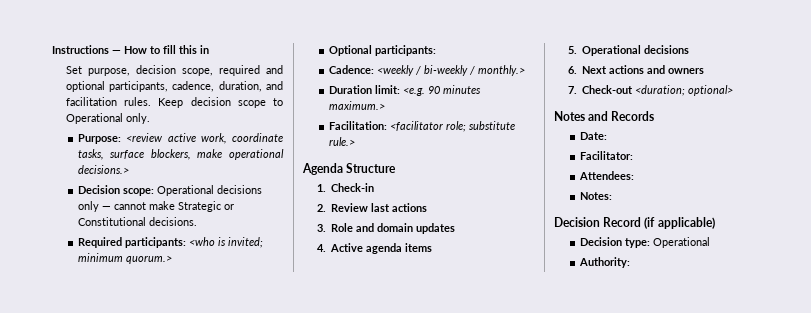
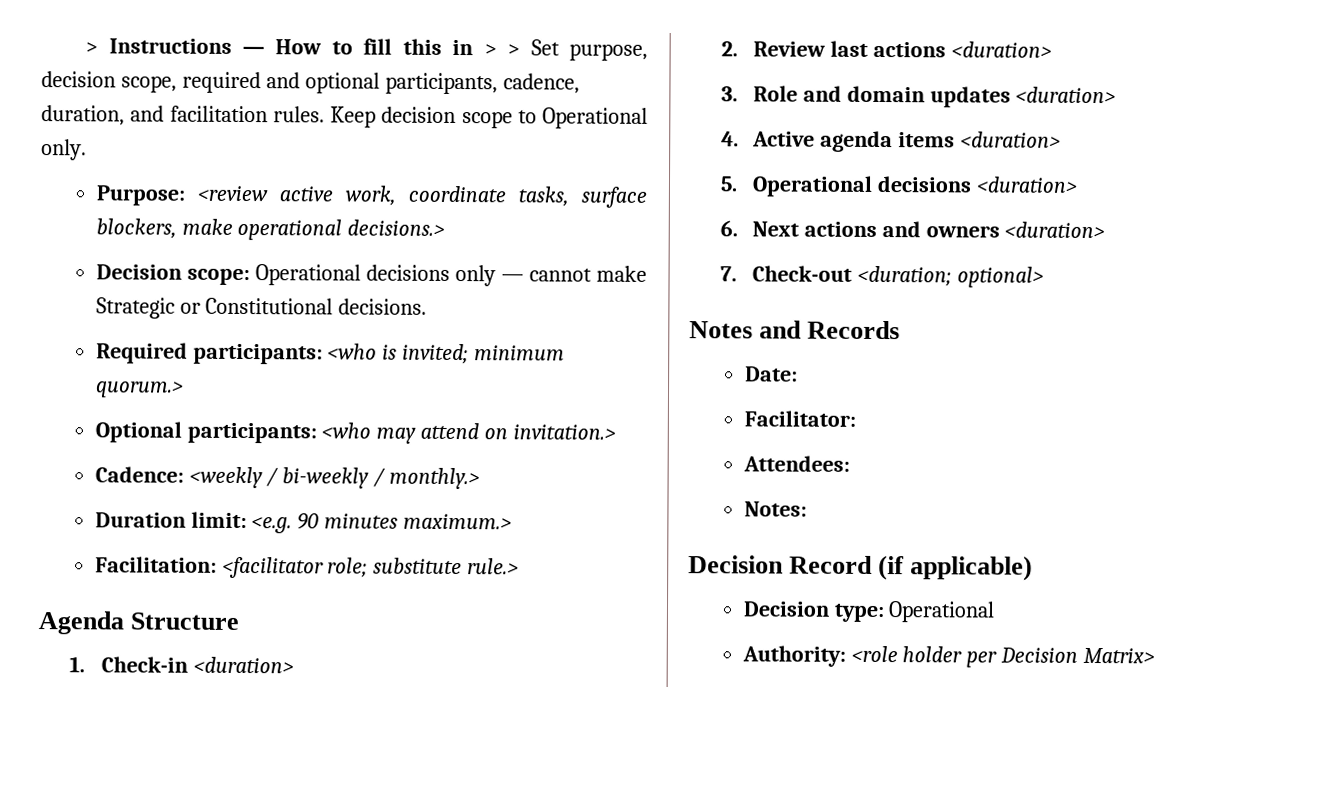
(52, 49) none -> [85,42,99,54] >
(209, 49) // -> [483,44,521,56] > >
(436, 50) none -> [321,422,617,444] <who may attend on invitation.>
(375, 187) none -> [192,656,294,674] <duration>
(428, 207) none -> [950,41,1052,58] <duration>
(456, 228) none -> [1015,86,1117,104] <duration>
(433, 247) none -> [959,131,1061,148] <duration>
(690, 49) none -> [975,176,1078,193] <duration>
(705, 71) none -> [1004,221,1106,239] <duration>
(630, 262) none -> [850,645,1156,668] <role holder per Decision Matrix>

